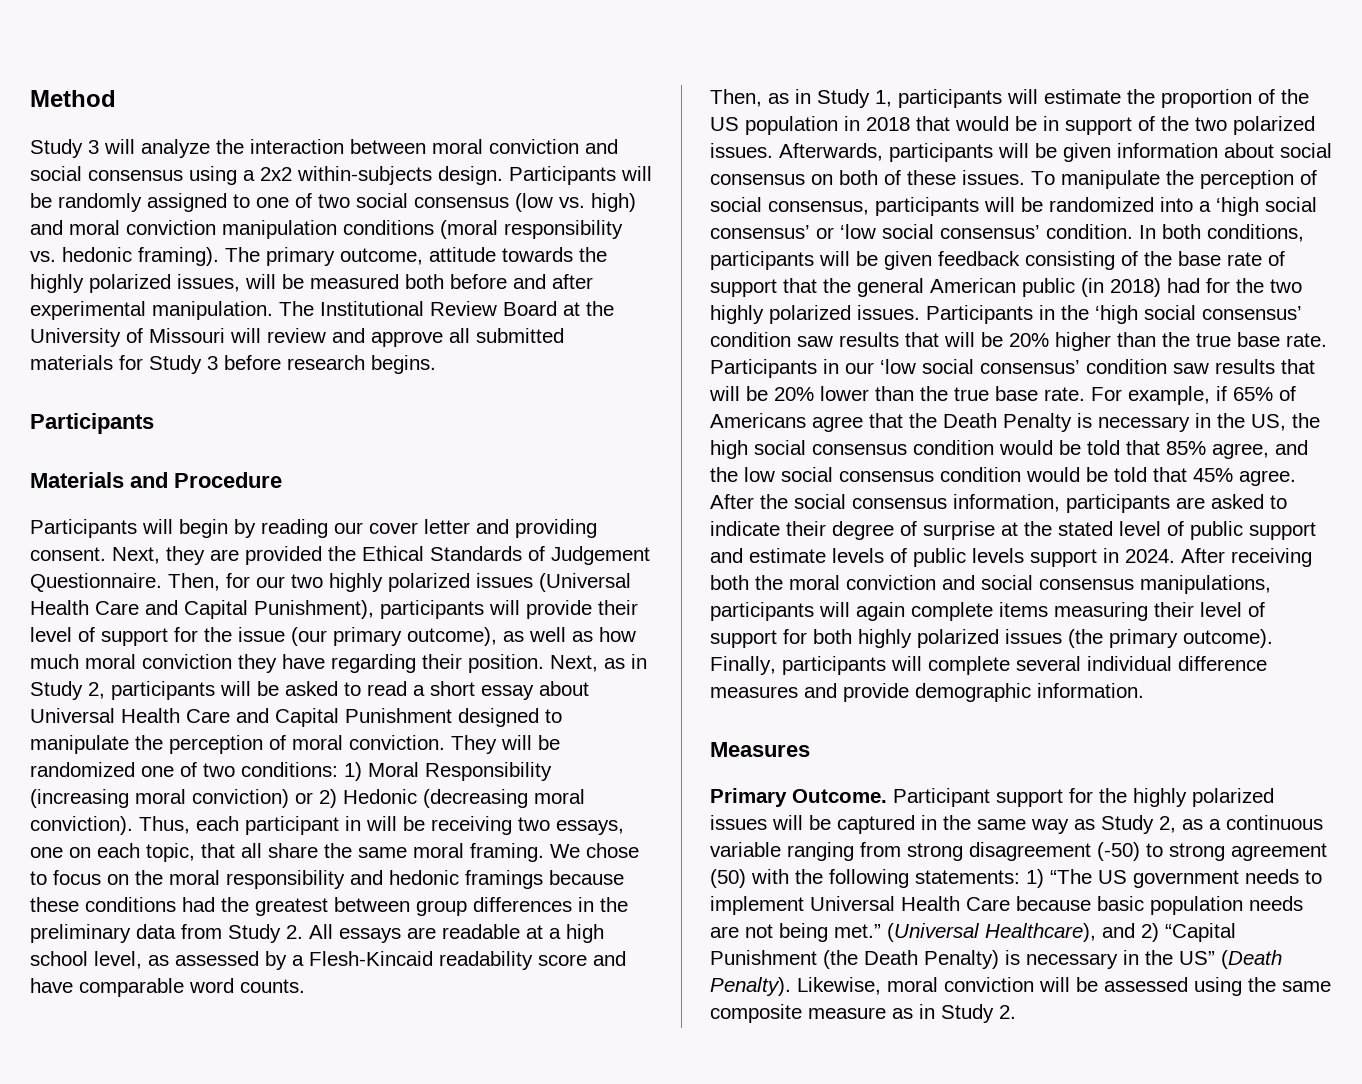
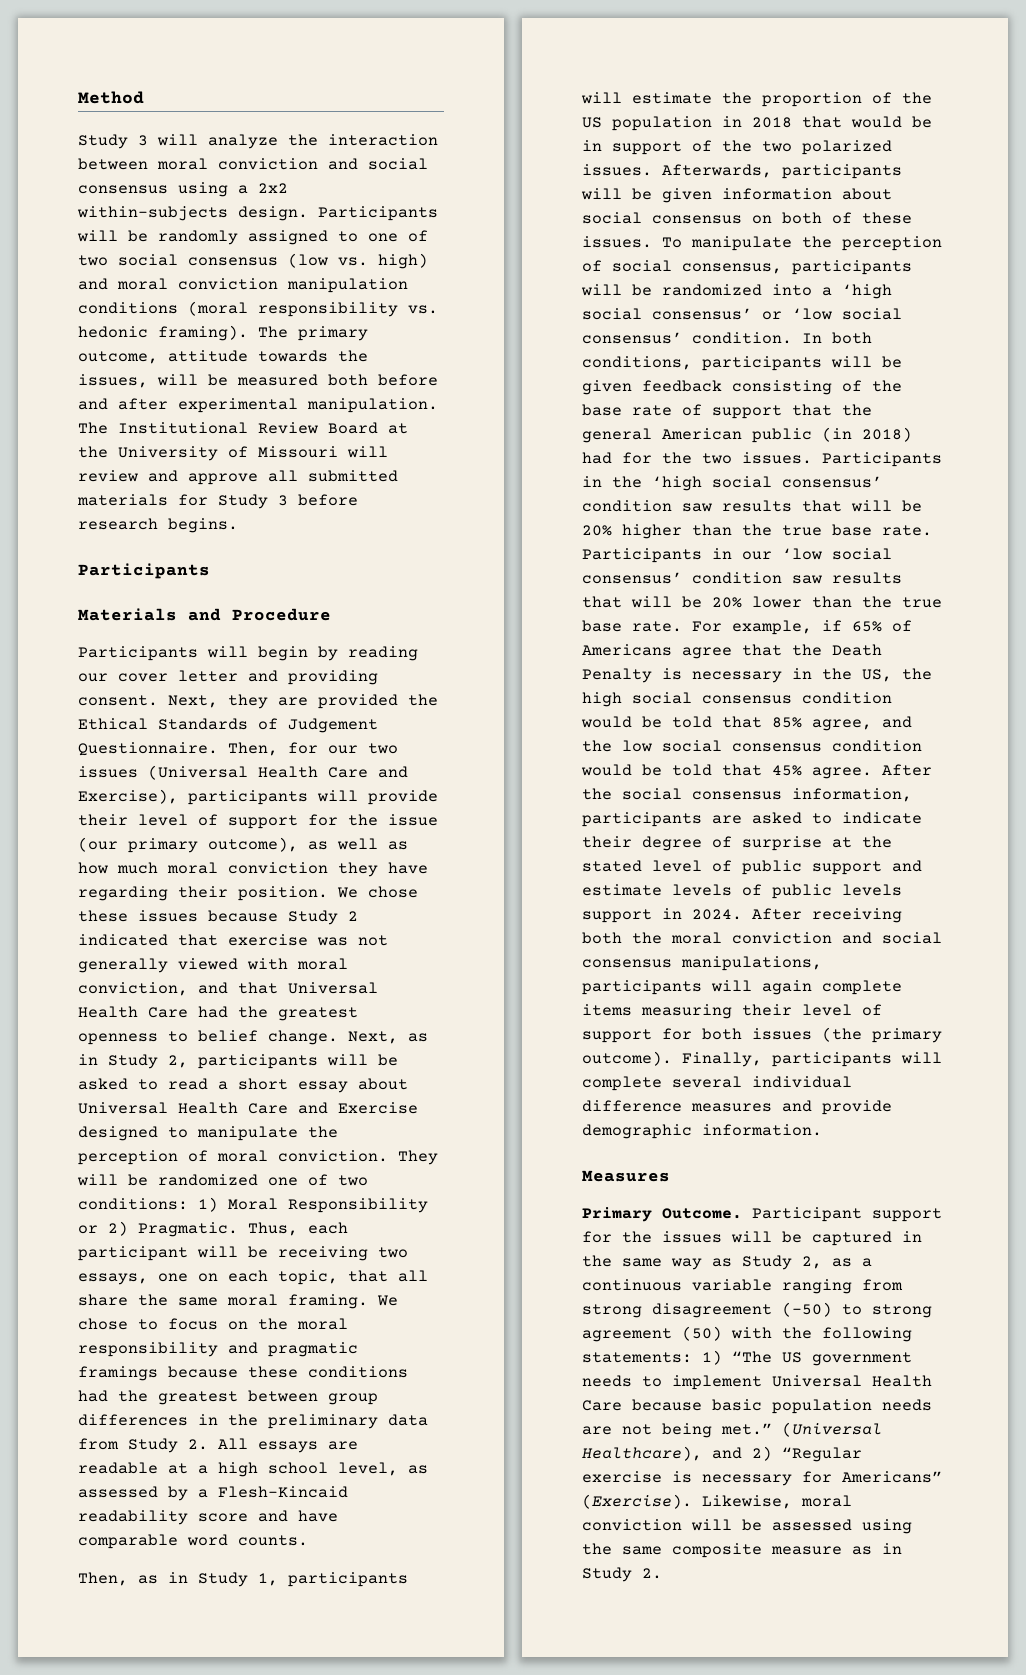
[30,274,171,293] highly polarized -> (368, 356) none
[329,573,470,592] highly polarized -> (398, 748) none
[184,600,374,619] Capital Punishment), -> [78,789,178,804] Exercise),
(544, 663) none -> [337,886,418,898] [78,910,358,925] [78,934,388,946] [78,958,348,973] [78,982,378,996] [78,1006,358,1021] [78,1030,338,1045] We chose these issues because Study 2 indicated that exercise was not generally viewed with moral conviction, and that Universal Health Care had the greatest openness to belief change.
[275,708,452,727] Capital Punishment -> [338,1102,418,1114] Exercise
[30,789,585,808] [30,816,133,835] (increasing moral conviction) or 2) Hedonic (decreasing moral conviction). -> [78,1221,238,1237] or 2) Pragmatic.
[345,816,361,831] in -> (188, 1253) none
[389,870,459,885] hedonic -> [268,1342,358,1357] pragmatic
[710,305,851,324] highly polarized -> (732, 458) none
[858,629,999,648] highly polarized -> (742, 1034) none
[1133,788,1274,807] highly polarized -> (652, 1237) none
[1165,923,1236,942] [710,950,1282,969] [710,977,791,996] “Capital Punishment (the Death Penalty) is necessary in the US” (Death Penalty). -> [782,1447,862,1462] [582,1471,942,1486] [582,1494,692,1509] “Regular exercise is necessary for Americans” (Exercise).

